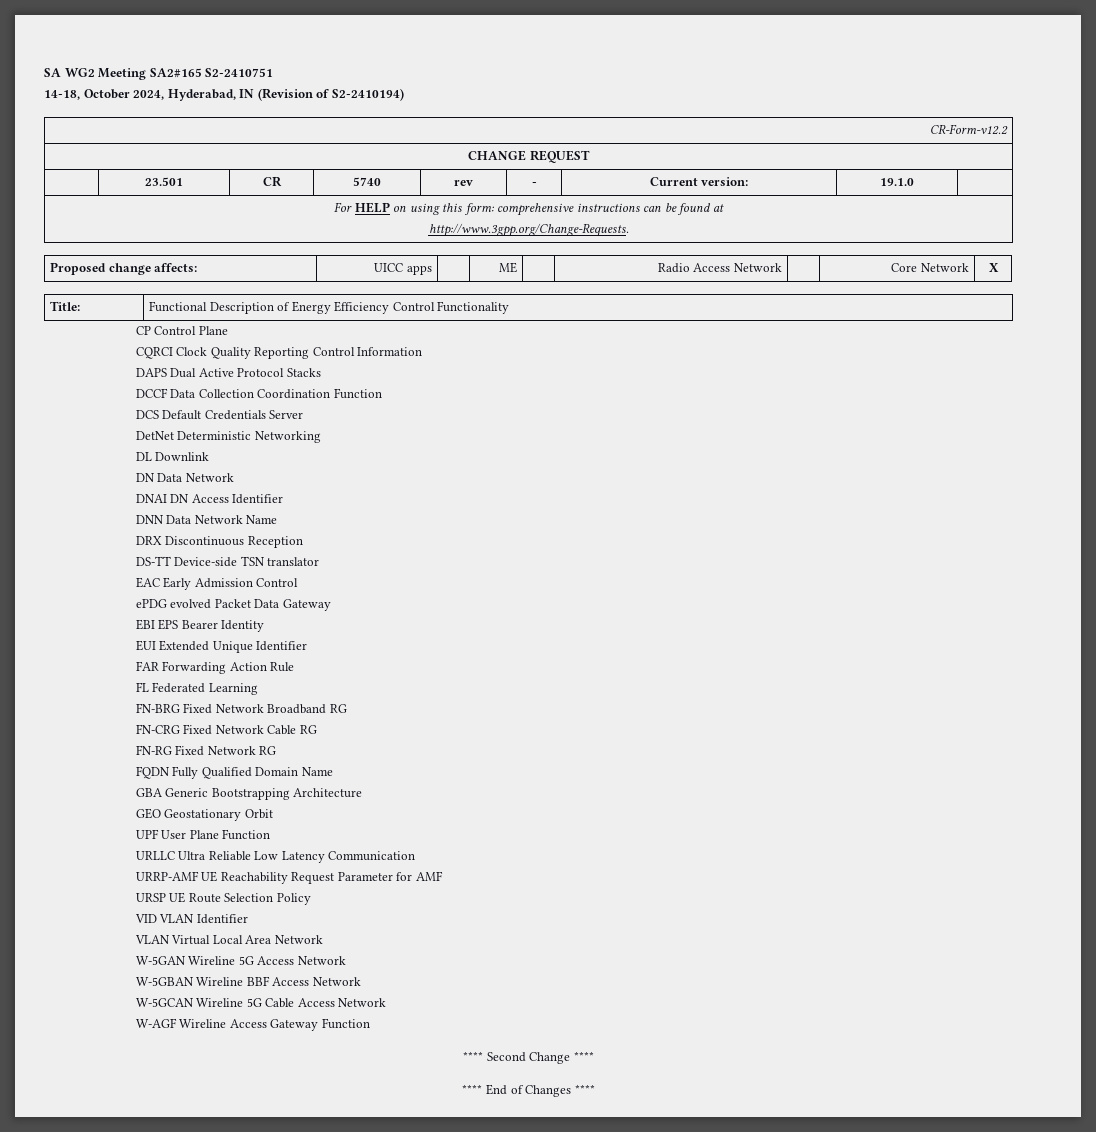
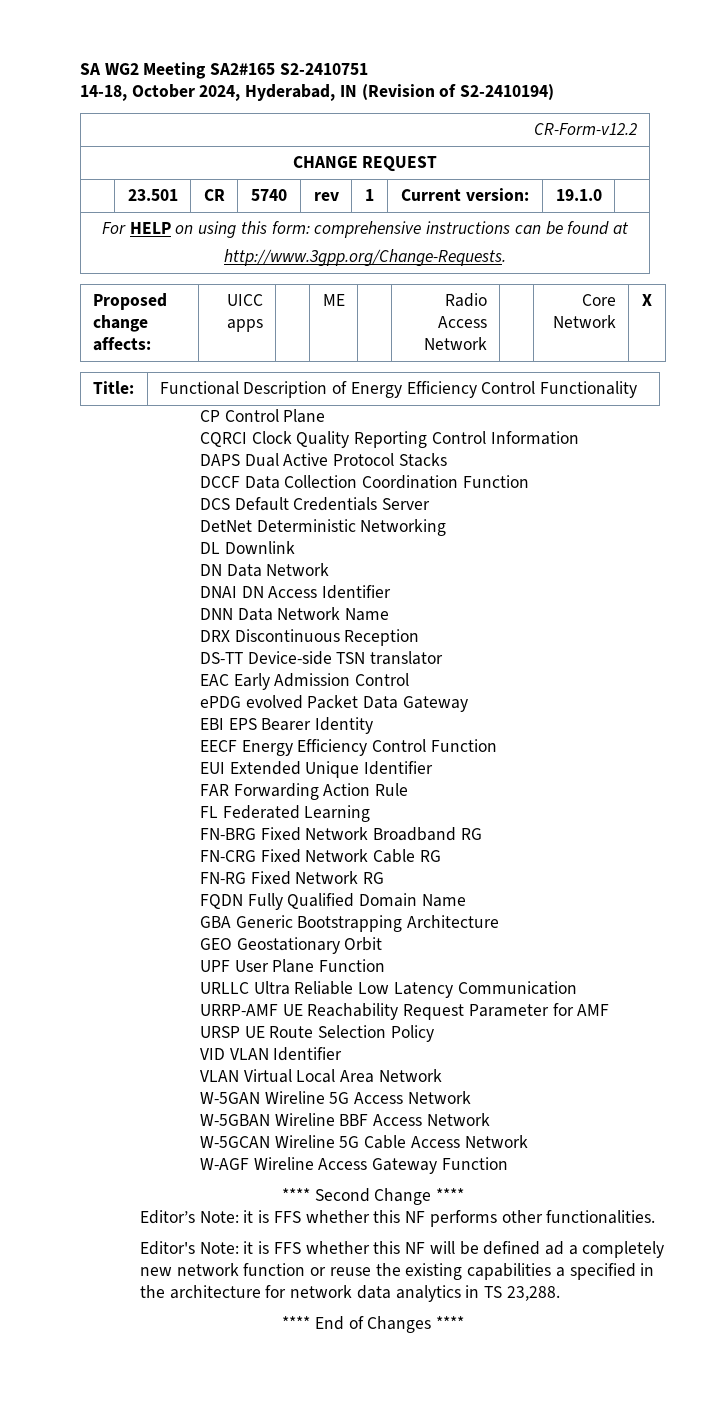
[531,182,537,186] - -> [365,189,374,201] 1
(265, 626) none -> [200,739,497,756] // EECF Energy Efficiency Control Function
(594, 1056) none -> [140,1210,656,1227] [140,1241,665,1258] [140,1263,655,1280] [140,1285,560,1302] // Editor’s Note: it is FFS whether this NF performs other functionalities. // Editor's Note: it is FFS whether this NF will be defined ad a completely new network function or reuse the existing capabilities a specified in the architecture for network data analytics in TS 23,288.

